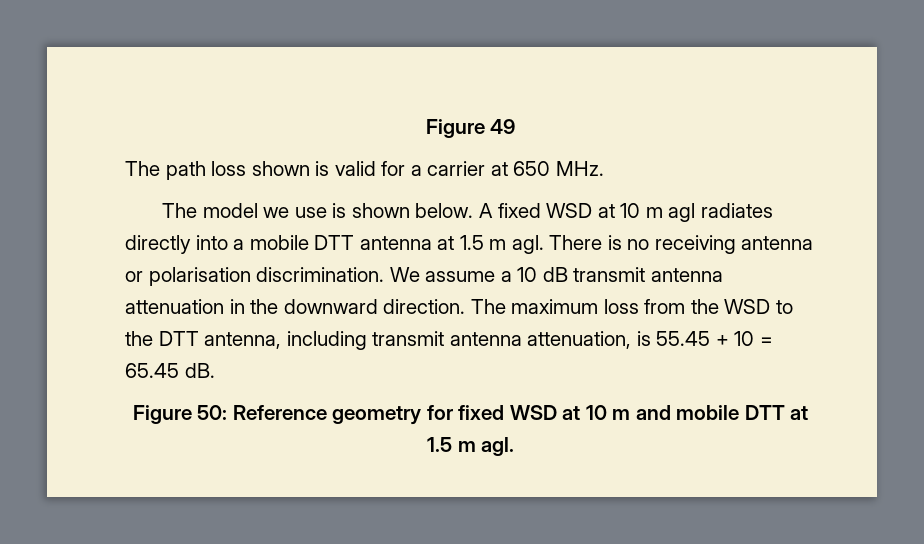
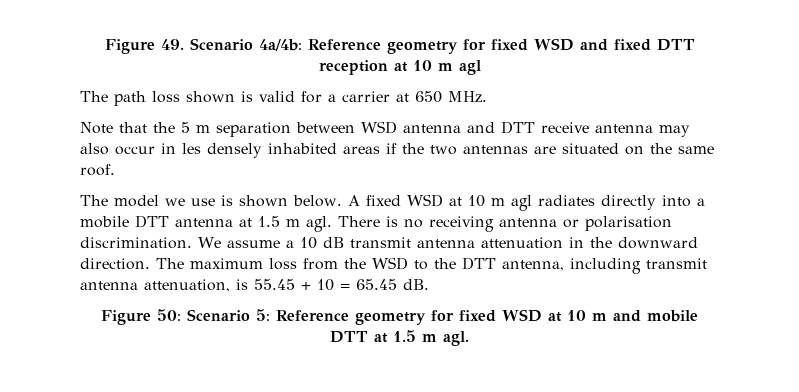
[425,119,516,138] Figure 49 -> [104,38,695,54] [318,60,481,75] Figure 49. Scenario 4a/4b: Reference geometry for fixed WSD and fixed DTT reception at 10 m agl
(604, 168) none -> [80,121,690,137] [80,143,714,158] [80,164,115,176] // Note that the 5 m separation between WSD antenna and DTT receive antenna may also occur in les densely inhabited areas if the two antennas are situated on the same roof.
(228, 412) none -> [187,309,270,321] Scenario 5:

